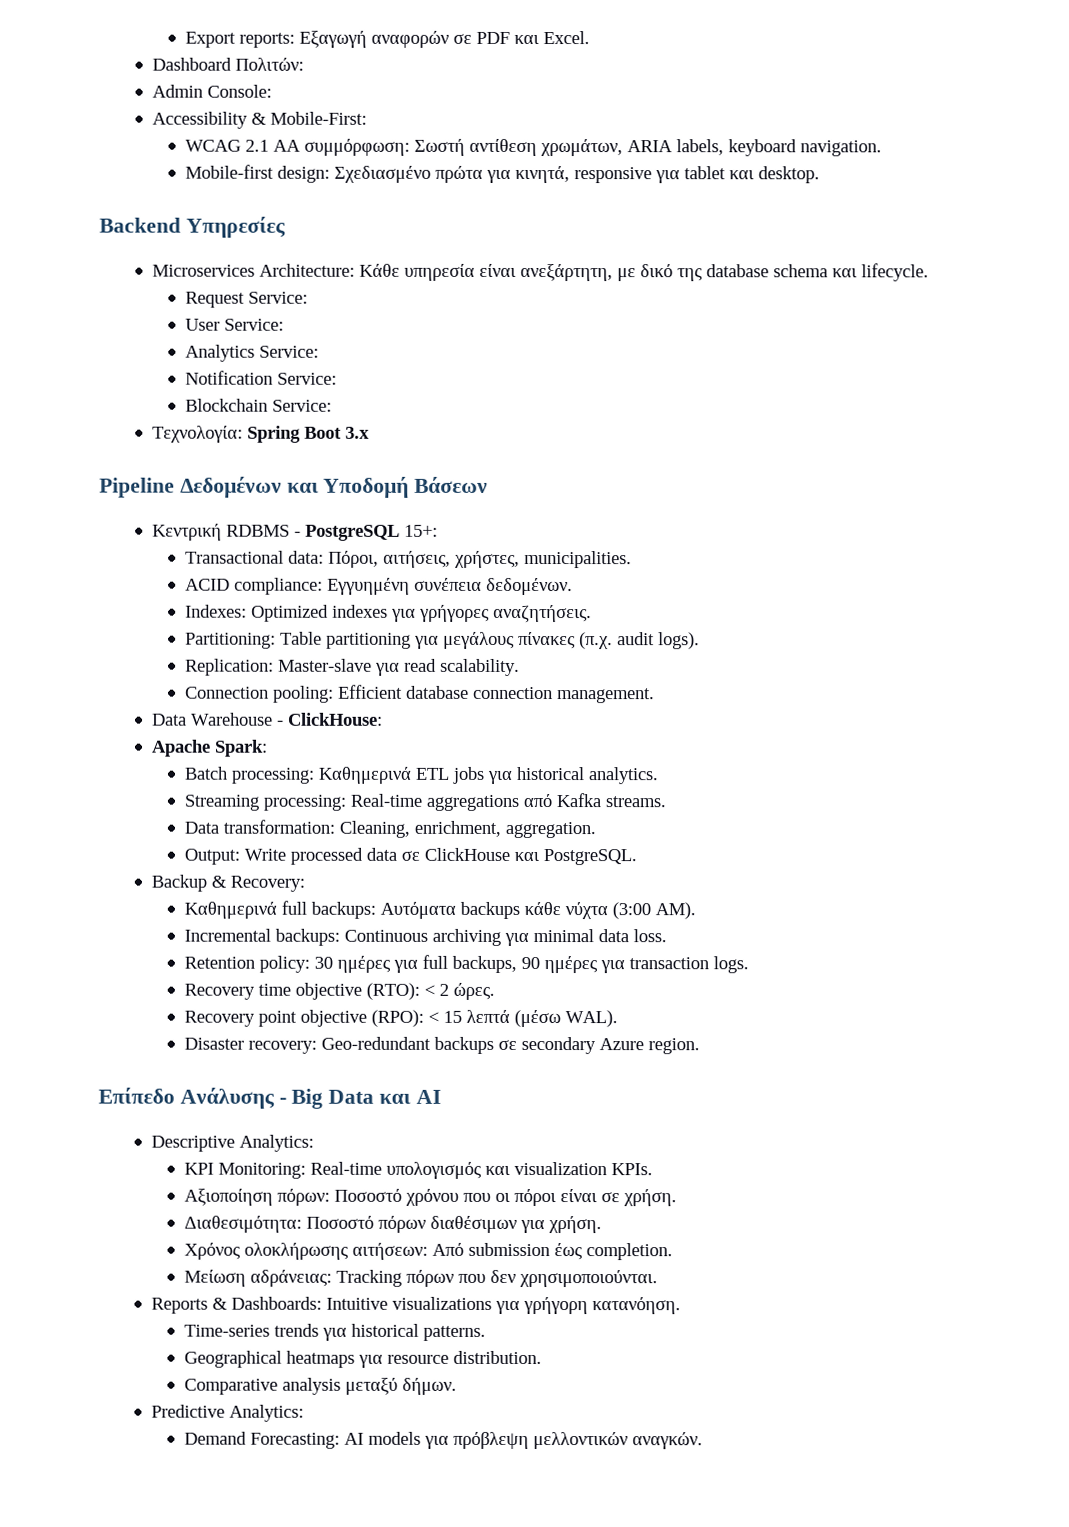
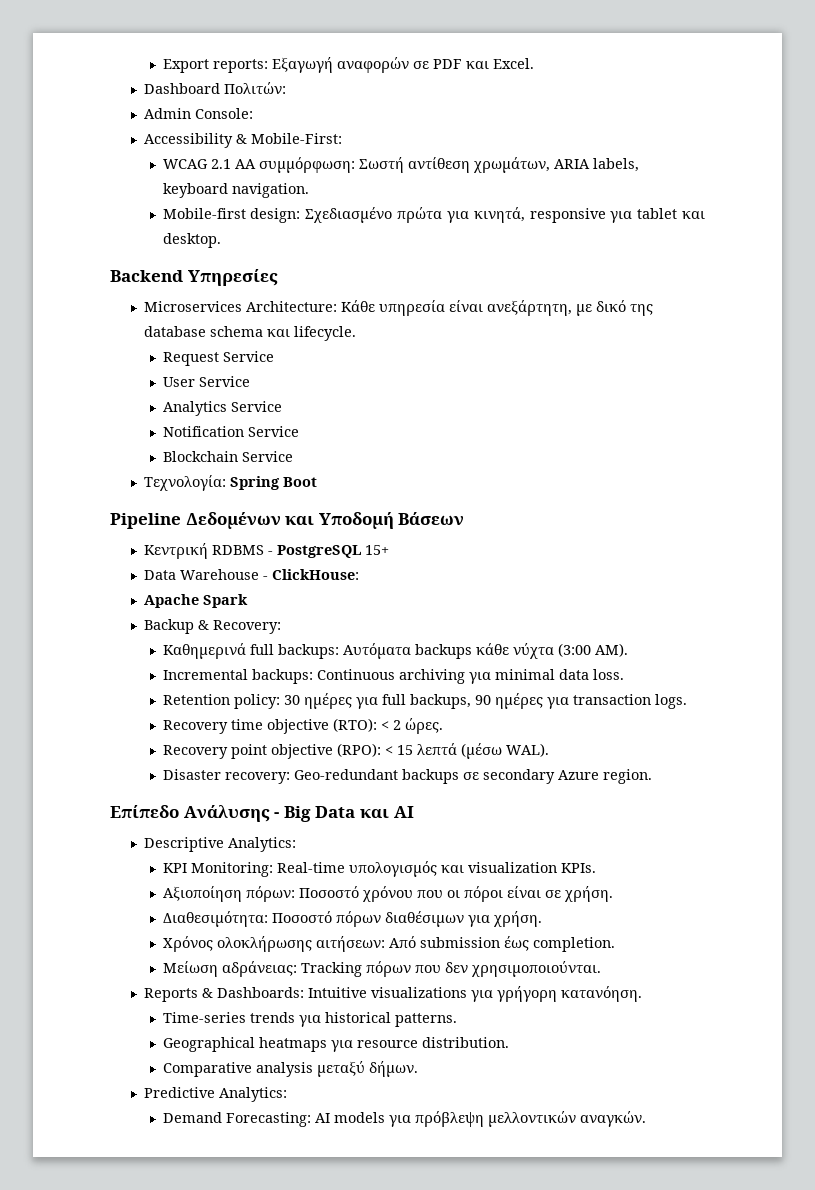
[247,291,308,304] Service: -> [222,351,274,362] Service
[223,318,284,331] Service: -> [198,376,250,387] Service
[258,345,319,358] Service: -> [230,401,282,412] Service
[276,372,337,385] Service: -> [247,426,299,437] Service
[271,399,332,412] Service: -> [241,451,293,462] Service
[345,426,371,439] 3.x -> (318, 482) none
[404,524,439,537] [184,550,632,569] [184,577,573,596] [184,604,592,624] [184,631,700,650] [184,658,520,676] [184,684,655,704] 15+: // Transactional data: Πόροι, αιτήσεις, χρήστες, municipalities. // ACID compliance: Εγγυημένη συνέπεια δεδομένων. // Indexes: Optimized indexes για γρήγορες αναζητήσεις. // Partitioning: Table partitioning για μεγάλους πίνακες (π.χ. audit logs). // Replication: Master-slave για read scalability. // Connection pooling: Efficient database connection management. -> [365,545,390,555] 15+
[215,739,269,757] [183,766,658,785] [183,793,666,811] [183,819,596,839] [183,847,637,866] Spark: // Batch processing: Καθημερινά ETL jobs για historical analytics. // Streaming processing: Real-time aggregations από Kafka streams. // Data transformation: Cleaning, enrichment, aggregation. // Output: Write processed data σε ClickHouse και PostgreSQL. -> [203,594,249,608] Spark

